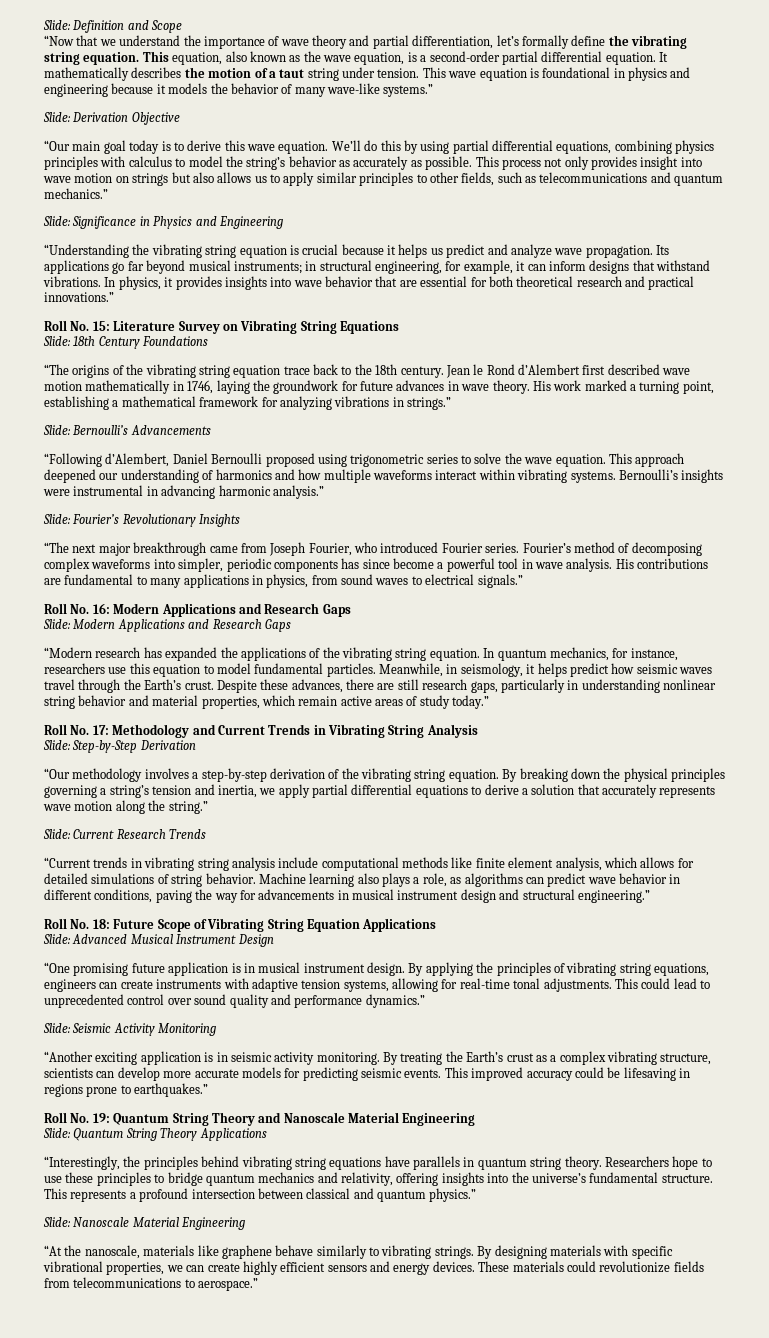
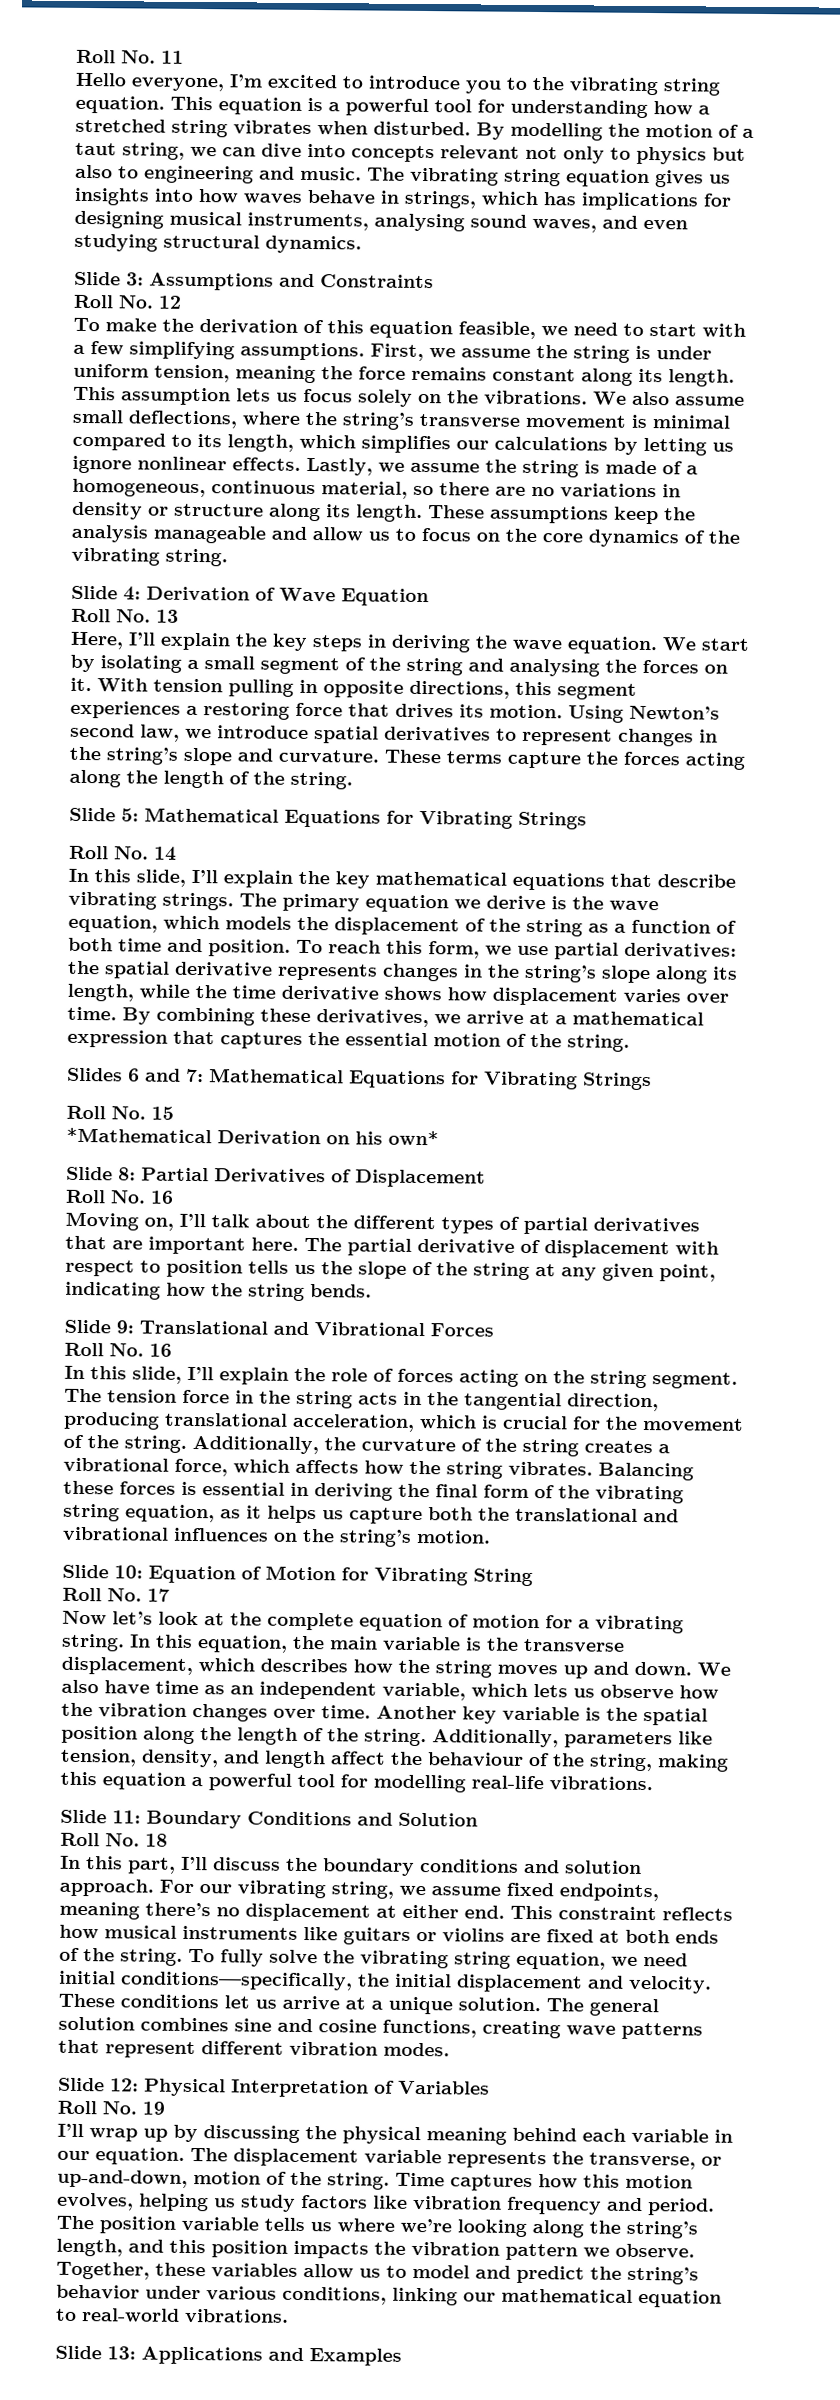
[43,20,183,33] [44,35,606,49] Slide: Definition and Scope // “Now that we understand the importance of wave theory and partial differentiation, let’s formally define -> [76,49,184,64] [75,72,527,94] Roll No. 11 // Hello everyone, I’m excited to introduce you to
[172,51,668,65] [44,67,182,81] equation, also known as the wave equation, is a second-order partial differential equation. It mathematically describes -> [218,97,710,118] [75,118,603,141] equation is a powerful tool for understanding how a stretched string vibrates when disturbed. By modelling
[307,67,691,81] [44,83,434,97] [43,112,180,125] [44,140,715,154] [44,156,702,170] [43,172,724,186] [44,188,108,199] [43,216,283,229] [44,244,669,258] [44,260,710,274] [43,276,695,290] [44,292,114,302] [44,320,399,334] [43,336,209,349] [44,364,691,378] [44,380,714,394] [44,396,451,410] [43,425,211,435] [44,453,685,467] [44,469,724,483] [43,485,324,499] [43,514,241,527] [44,542,702,556] [44,558,708,572] [44,574,523,588] [44,603,351,617] [43,619,291,632] [44,647,678,661] [44,663,712,677] [44,679,716,693] [44,695,490,709] [44,724,478,738] [43,740,196,753] [44,768,725,782] [44,784,716,798] [43,800,208,814] [43,829,207,839] [44,857,694,871] [44,873,681,887] [44,889,650,903] [44,918,437,932] [43,934,274,947] [44,962,709,976] [44,978,710,992] [44,994,425,1008] [43,1023,217,1036] [44,1051,712,1065] [44,1067,690,1081] [44,1083,209,1097] [44,1112,476,1126] [43,1128,267,1141] [44,1156,712,1170] [44,1172,713,1186] [44,1188,477,1202] [43,1217,246,1230] [44,1245,673,1259] [43,1261,704,1275] [44,1277,259,1291] string under tension. This wave equation is foundational in physics and engineering because it models the behavior of many wave-like systems.” // Slide: Derivation Objective // “Our main goal today is to derive this wave equation. We’ll do this by using partial differential equations, combining physics principles with calculus to model the string’s behavior as accurately as possible. This process not only provides insight into wave motion on strings but also allows us to apply similar principles to other fields, such as telecommunications and quantum mechanics.” // Slide: Significance in Physics and Engineering // “Understanding the vibrating string equation is crucial because it helps us predict and analyze wave propagation. Its applications go far beyond musical instruments; in structural engineering, for example, it can inform designs that withstand vibrations. In physics, it provides insights into wave behavior that are essential for both theoretical research and practical innovations.” // Roll No. 15: Literature Survey on Vibrating String Equations // Slide: 18th Century Foundations // “The origins of the vibrating string equation trace back to the 18th century. Jean le Rond d’Alembert first described wave motion mathematically in 1746, laying the groundwork for future advances in wave theory. His work marked a turning point, establishing a mathematical framework for analyzing vibrations in strings.” // Slide: Bernoulli’s Advancements // “Following d’Alembert, Daniel Bernoulli proposed using trigonometric series to solve the wave equation. This approach deepened our understanding of harmonics and how multiple waveforms interact within vibrating systems. Bernoulli’s insights were instrumental in advancing harmonic analysis.” // Slide: Fourier’s Revolutionary Insights // “The next major breakthrough came from Joseph Fourier, who introduced Fourier series. Fourier’s method of decomposing complex waveforms into simpler, periodic components has since become a powerful tool in wave analysis. His contributions are fundamental to many applications in physics, from sound waves to electrical signals.” // Roll No. 16: Modern Applications and Research Gaps // Slide: Modern Applications and Research Gaps // “Modern research has expanded the applications of the vibrating string equation. In quantum mechanics, for instance, researchers use this equation to model fundamental particles. Meanwhile, in seismology, it helps predict how seismic waves travel through the Earth’s crust. Despite these advances, there are still research gaps, particularly in understanding nonlinear string behavior and material properties, which remain active areas of study today.” // Roll No. 17: Methodology and Current Trends in Vibrating String Analysis // Slide: Step-by-Step Derivation // “Our methodology involves a step-by-step derivation of the vibrating string equation. By breaking down the physical principles governing a string’s tension and inertia, we apply partial differential equations to derive a solution that accurately represents wave motion along the string.” // Slide: Current Research Trends // “Current trends in vibrating string analysis include computational methods like finite element analysis, which allows for detailed simulations of string behavior. Machine learning also plays a role, as algorithms can predict wave behavior in different conditions, paving the way for advancements in musical instrument design and structural engineering.” // Roll No. 18: Future Scope of Vibrating String Equation Applications // Slide: Advanced Musical Instrument Design // “One promising future application is in musical instrument design. By applying the principles of vibrating string equations, engineers can create instruments with adaptive tension systems, allowing for real-time tonal adjustments. This could lead to unprecedented control over sound quality and performance dynamics.” // Slide: Seismic Activity Monitoring // “Another exciting application is in seismic activity monitoring. By treating the Earth’s crust as a complex vibrating structure, scientists can develop more accurate models for predicting seismic events. This improved accuracy could be lifesaving in regions prone to earthquakes.” // Roll No. 19: Quantum String Theory and Nanoscale Material Engineering // Slide: Quantum String Theory Applications // “Interestingly, the principles behind vibrating string equations have parallels in quantum string theory. Researchers hope to use these principles to bridge quantum mechanics and relativity, offering insights into the universe’s fundamental structure. This represents a profound intersection between classical and quantum physics.” // Slide: Nanoscale Material Engineering // “At the nanoscale, materials like graphene behave similarly to vibrating strings. By designing materials with specific vibrational properties, we can create highly efficient sensors and energy devices. These materials could revolutionize fields from telecommunications to aerospace.” -> [122,142,746,165] [75,164,731,188] [74,187,731,211] [74,210,688,233] [74,233,362,254] [74,271,434,291] [73,294,182,309] [73,317,746,339] [73,341,712,363] [73,363,735,387] [73,386,745,407] [72,409,730,430] [72,432,734,456] [72,455,698,478] [72,478,681,499] [72,501,696,525] [71,524,740,548] [71,547,228,567] [71,585,429,607] [71,608,179,623] [70,631,750,655] [70,654,728,677] [70,677,637,700] [70,700,720,723] [70,723,718,747] [69,746,745,770] [69,769,353,790] [69,807,587,830] [69,845,177,861] [68,868,736,891] [68,891,659,913] [68,914,737,937] [68,937,737,960] [67,960,738,984] [67,983,729,1006] [67,1006,704,1028] [67,1029,630,1052] [67,1067,652,1091] [66,1105,174,1120] [66,1127,439,1146] [66,1166,486,1188] [65,1189,174,1204] [65,1211,700,1235] [65,1235,719,1259] [65,1259,716,1282] [65,1281,372,1301] [64,1319,494,1337] [64,1342,172,1357] [64,1365,738,1389] [64,1388,659,1412] [63,1411,744,1432] [63,1434,670,1457] [63,1457,694,1481] [63,1480,684,1504] [63,1503,679,1525] [62,1526,491,1547] [62,1564,533,1587] [62,1587,170,1602] [62,1610,684,1634] [61,1633,625,1653] [61,1656,731,1679] [61,1679,719,1701] [61,1702,708,1726] [61,1725,713,1749] [60,1748,729,1772] [60,1771,653,1793] [60,1809,478,1829] [60,1832,168,1847] [60,1855,642,1876] [59,1878,659,1902] [59,1901,733,1922] [59,1924,719,1945] [59,1947,688,1970] [59,1970,712,1994] [58,1993,659,2017] [58,2016,703,2040] [58,2039,450,2059] [58,2077,490,2098] [57,2100,165,2115] [57,2123,733,2145] [57,2147,722,2170] [57,2169,693,2192] [56,2192,715,2216] [56,2215,698,2239] [56,2238,695,2261] [56,2261,699,2285] [56,2284,722,2308] [56,2308,289,2323] [55,2345,402,2366] string, we can dive into concepts relevant not only to physics but also to engineering and music. The vibrating string equation gives us insights into how waves behave in strings, which has implications for designing musical instruments, analysing sound waves, and even studying structural dynamics. // Slide 3: Assumptions and Constraints // Roll No. 12 // To make the derivation of this equation feasible, we need to start with a few simplifying assumptions. First, we assume the string is under uniform tension, meaning the force remains constant along its length. This assumption lets us focus solely on the vibrations. We also assume small deflections, where the string’s transverse movement is minimal compared to its length, which simplifies our calculations by letting us ignore nonlinear effects. Lastly, we assume the string is made of a homogeneous, continuous material, so there are no variations in density or structure along its length. These assumptions keep the analysis manageable and allow us to focus on the core dynamics of the vibrating string. // Slide 4: Derivation of Wave Equation // Roll No. 13 // Here, I’ll explain the key steps in deriving the wave equation. We start by isolating a small segment of the string and analysing the forces on it. With tension pulling in opposite directions, this segment experiences a restoring force that drives its motion. Using Newton’s second law, we introduce spatial derivatives to represent changes in the string’s slope and curvature. These terms capture the forces acting along the length of the string. // Slide 5: Mathematical Equations for Vibrating Strings // Roll No. 14 // In this slide, I’ll explain the key mathematical equations that describe vibrating strings. The primary equation we derive is the wave equation, which models the displacement of the string as a function of both time and position. To reach this form, we use partial derivatives: the spatial derivative represents changes in the string’s slope along its length, while the time derivative shows how displacement varies over time. By combining these derivatives, we arrive at a mathematical expression that captures the essential motion of the string. // Slides 6 and 7: Mathematical Equations for Vibrating Strings // Roll No. 15 // *Mathematical Derivation on his own* // Slide 8: Partial Derivatives of Displacement // Roll No. 16 // Moving on, I’ll talk about the different types of partial derivatives that are important here. The partial derivative of displacement with respect to position tells us the slope of the string at any given point, indicating how the string bends. // Slide 9: Translational and Vibrational Forces // Roll No. 16 // In this slide, I’ll explain the role of forces acting on the string segment. The tension force in the string acts in the tangential direction, producing translational acceleration, which is crucial for the movement of the string. Additionally, the curvature of the string creates a vibrational force, which affects how the string vibrates. Balancing these forces is essential in deriving the final form of the vibrating string equation, as it helps us capture both the translational and vibrational influences on the string’s motion. // Slide 10: Equation of Motion for Vibrating String // Roll No. 17 // Now let’s look at the complete equation of motion for a vibrating string. In this equation, the main variable is the transverse displacement, which describes how the string moves up and down. We also have time as an independent variable, which lets us observe how the vibration changes over time. Another key variable is the spatial position along the length of the string. Additionally, parameters like tension, density, and length affect the behaviour of the string, making this equation a powerful tool for modelling real-life vibrations. // Slide 11: Boundary Conditions and Solution // Roll No. 18 // In this part, I’ll discuss the boundary conditions and solution approach. For our vibrating string, we assume fixed endpoints, meaning there’s no displacement at either end. This constraint reflects how musical instruments like guitars or violins are fixed at both ends of the string. To fully solve the vibrating string equation, we need initial conditions—specifically, the initial displacement and velocity. These conditions let us arrive at a unique solution. The general solution combines sine and cosine functions, creating wave patterns that represent different vibration modes. // Slide 12: Physical Interpretation of Variables // Roll No. 19 // I’ll wrap up by discussing the physical meaning behind each variable in our equation. The displacement variable represents the transverse, or up-and-down, motion of the string. Time captures how this motion evolves, helping us study factors like vibration frequency and period. The position variable tells us where we’re looking along the string’s length, and this position impacts the vibration pattern we observe. Together, these variables allow us to model and predict the string’s behavior under various conditions, linking our mathematical equation to real-world vibrations. // Slide 13: Applications and Examples

